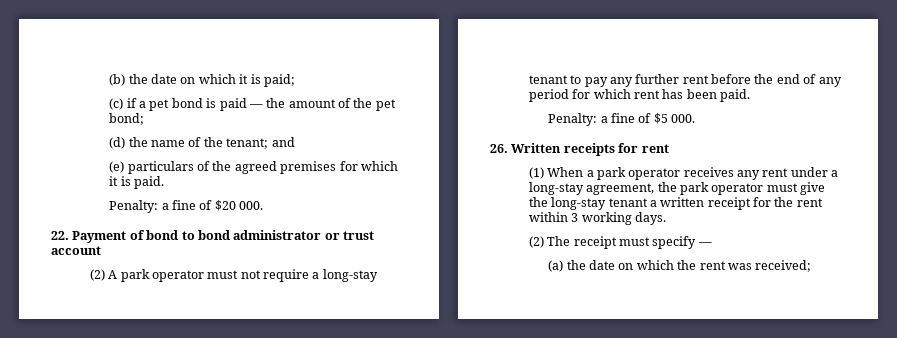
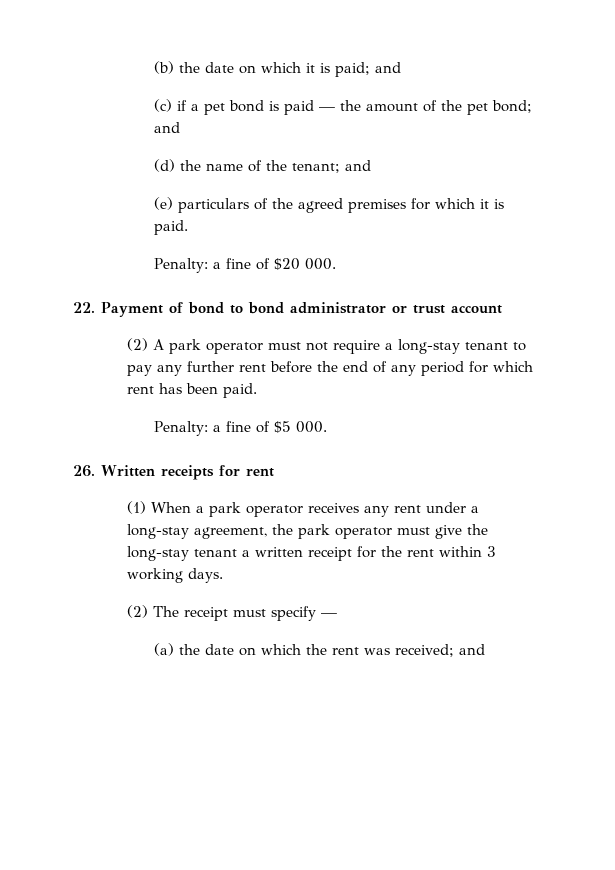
(295, 80) none -> [375,62,402,73] and
(145, 119) none -> [154,122,181,133] and
(812, 266) none -> [459,644,486,655] and

